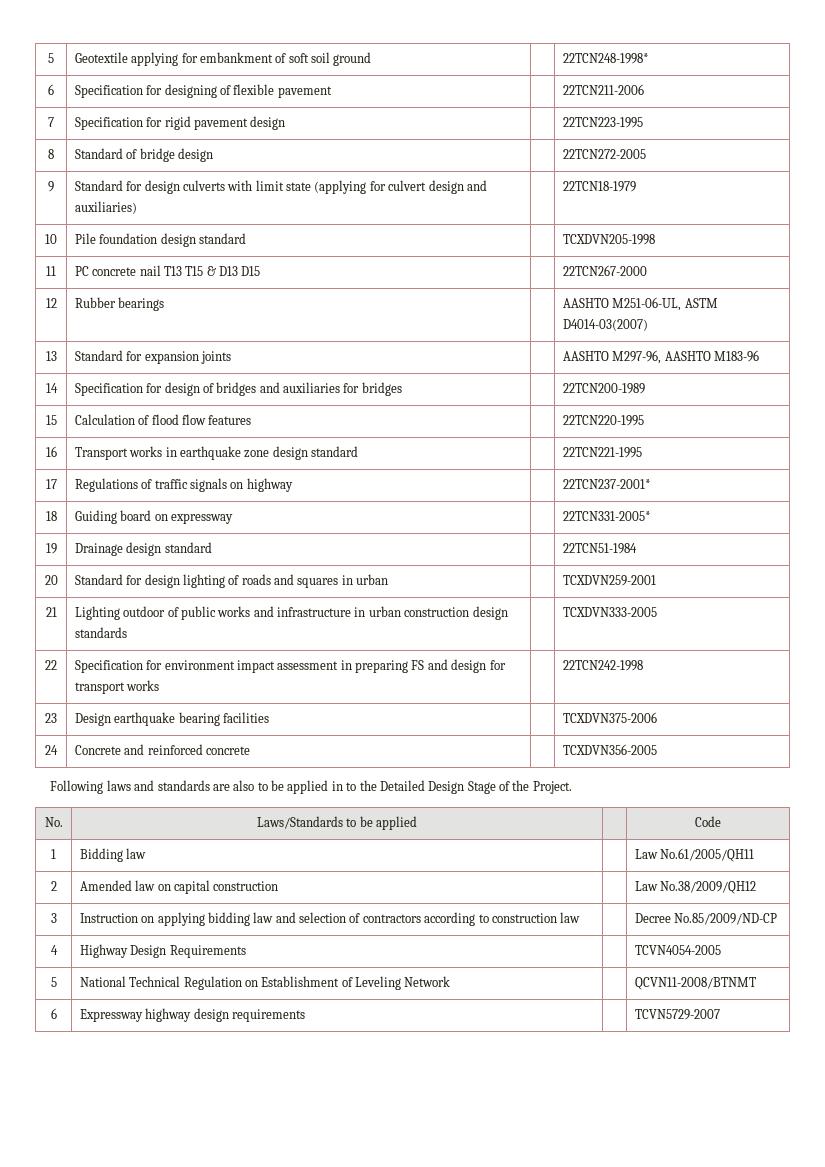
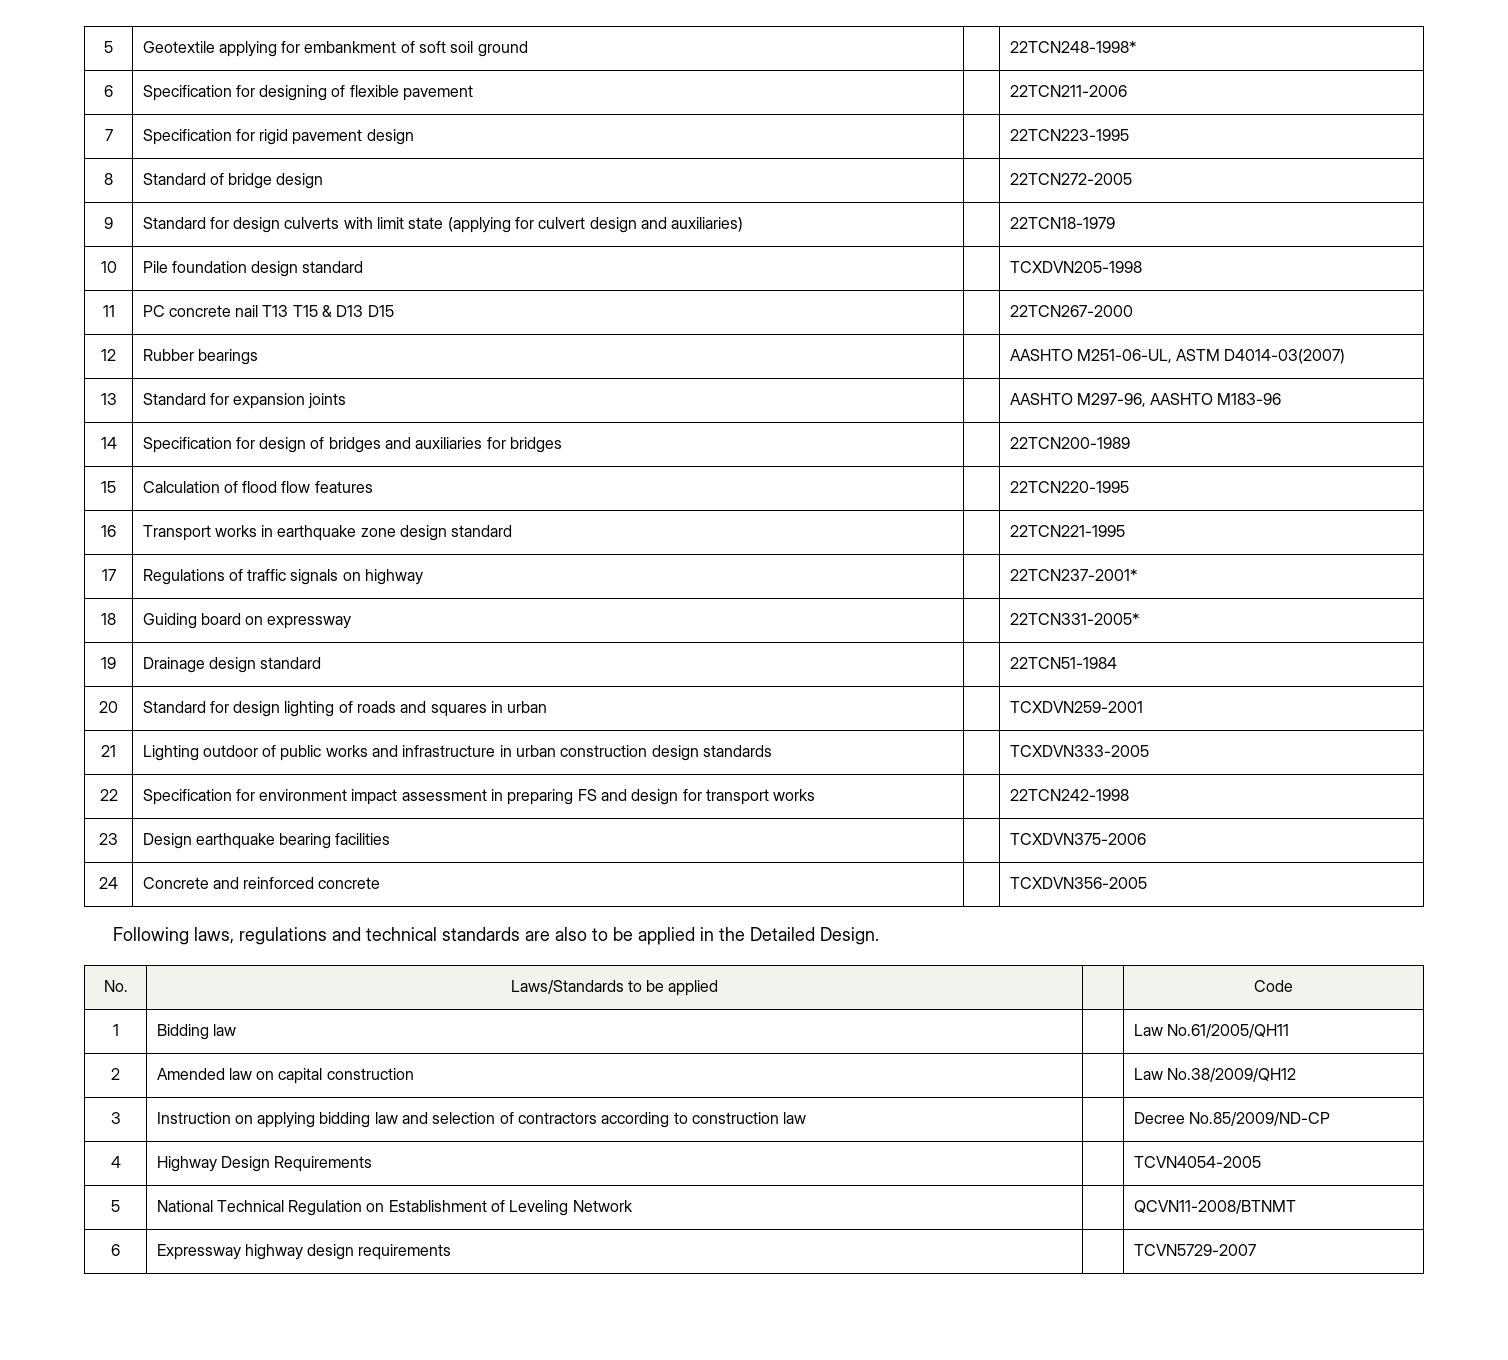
[106,780,155,791] laws and -> [193,927,437,945] laws, regulations and technical
[346,782,357,791] to -> (714, 934) none
[428,780,572,794] Design Stage of the Project. -> [819,927,879,945] Design.

